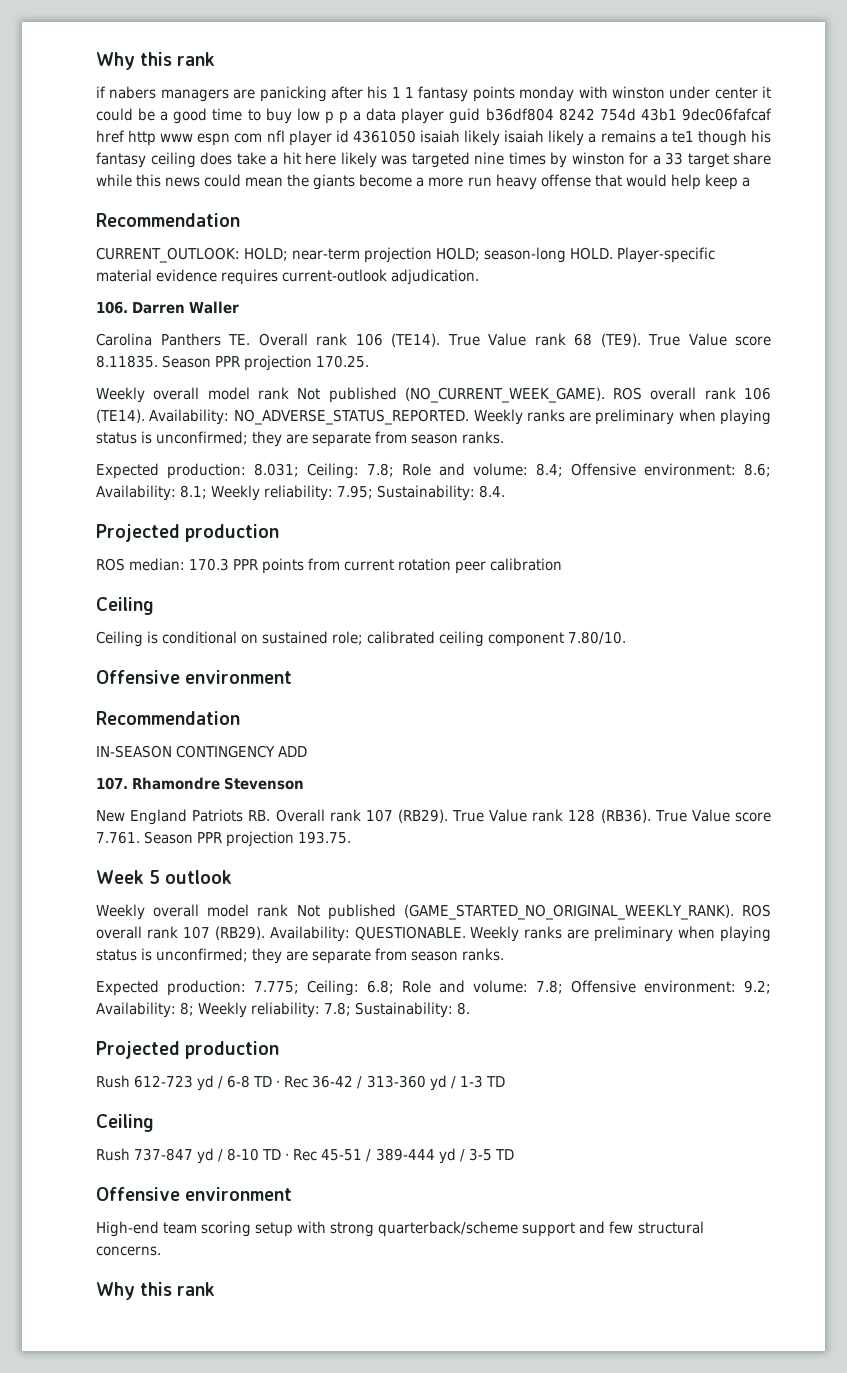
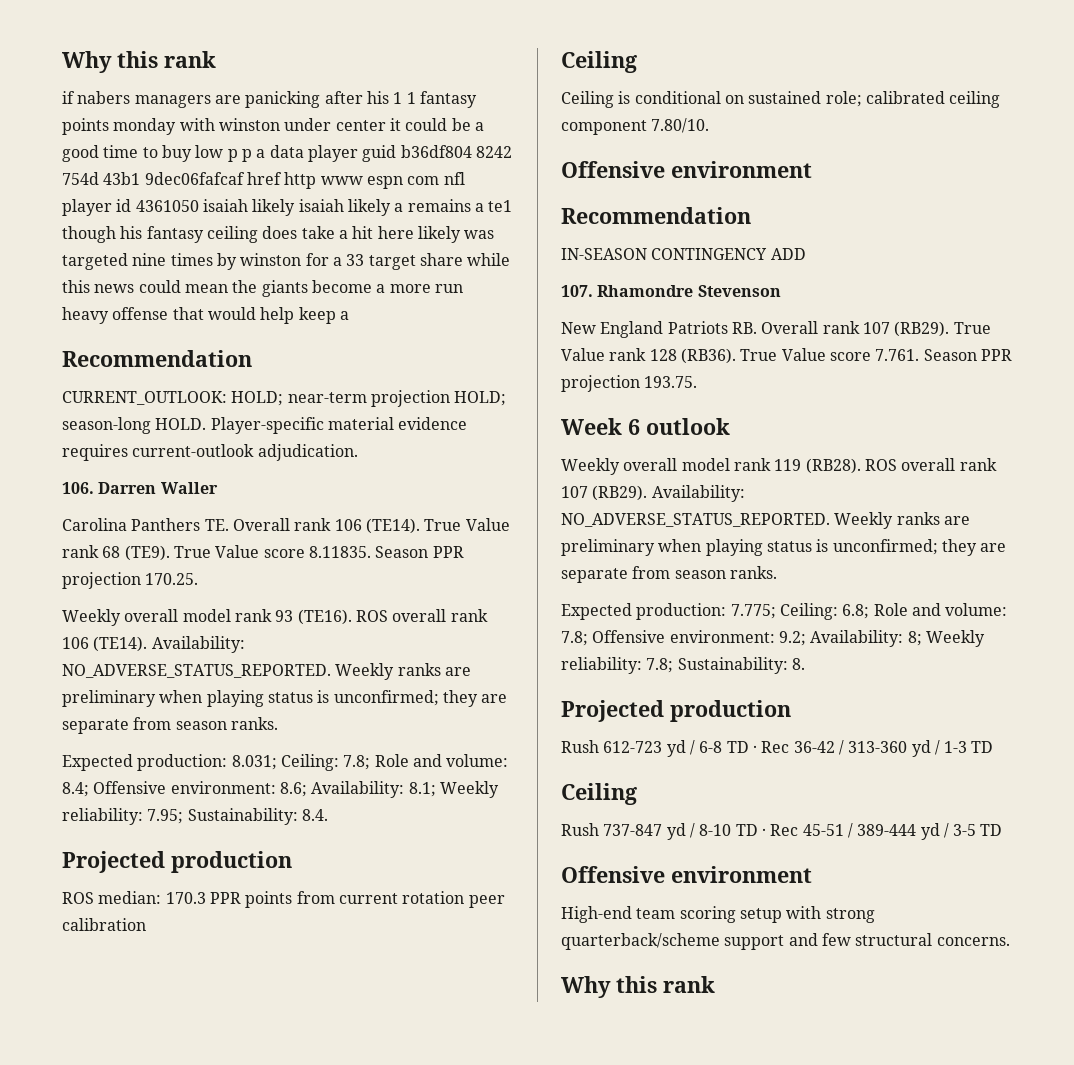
[297,387,605,403] Not published (NO_CURRENT_WEEK_GAME). -> [275,609,352,625] 93 (TE16).
[149,870,161,884] 5 -> [628,419,640,435] 6
[296,904,734,920] Not published (GAME_STARTED_NO_ORIGINAL_WEEKLY_RANK). -> [774,458,861,474] 119 (RB28).
[354,926,466,940] QUESTIONABLE. -> [561,513,830,527] NO_ADVERSE_STATUS_REPORTED.

